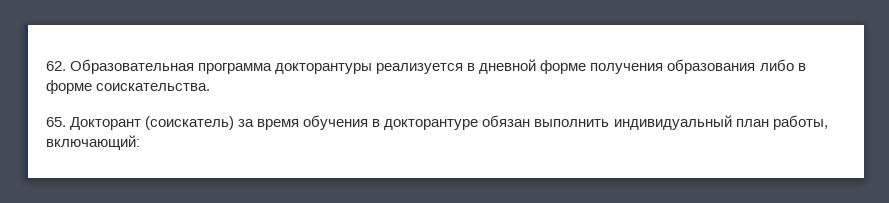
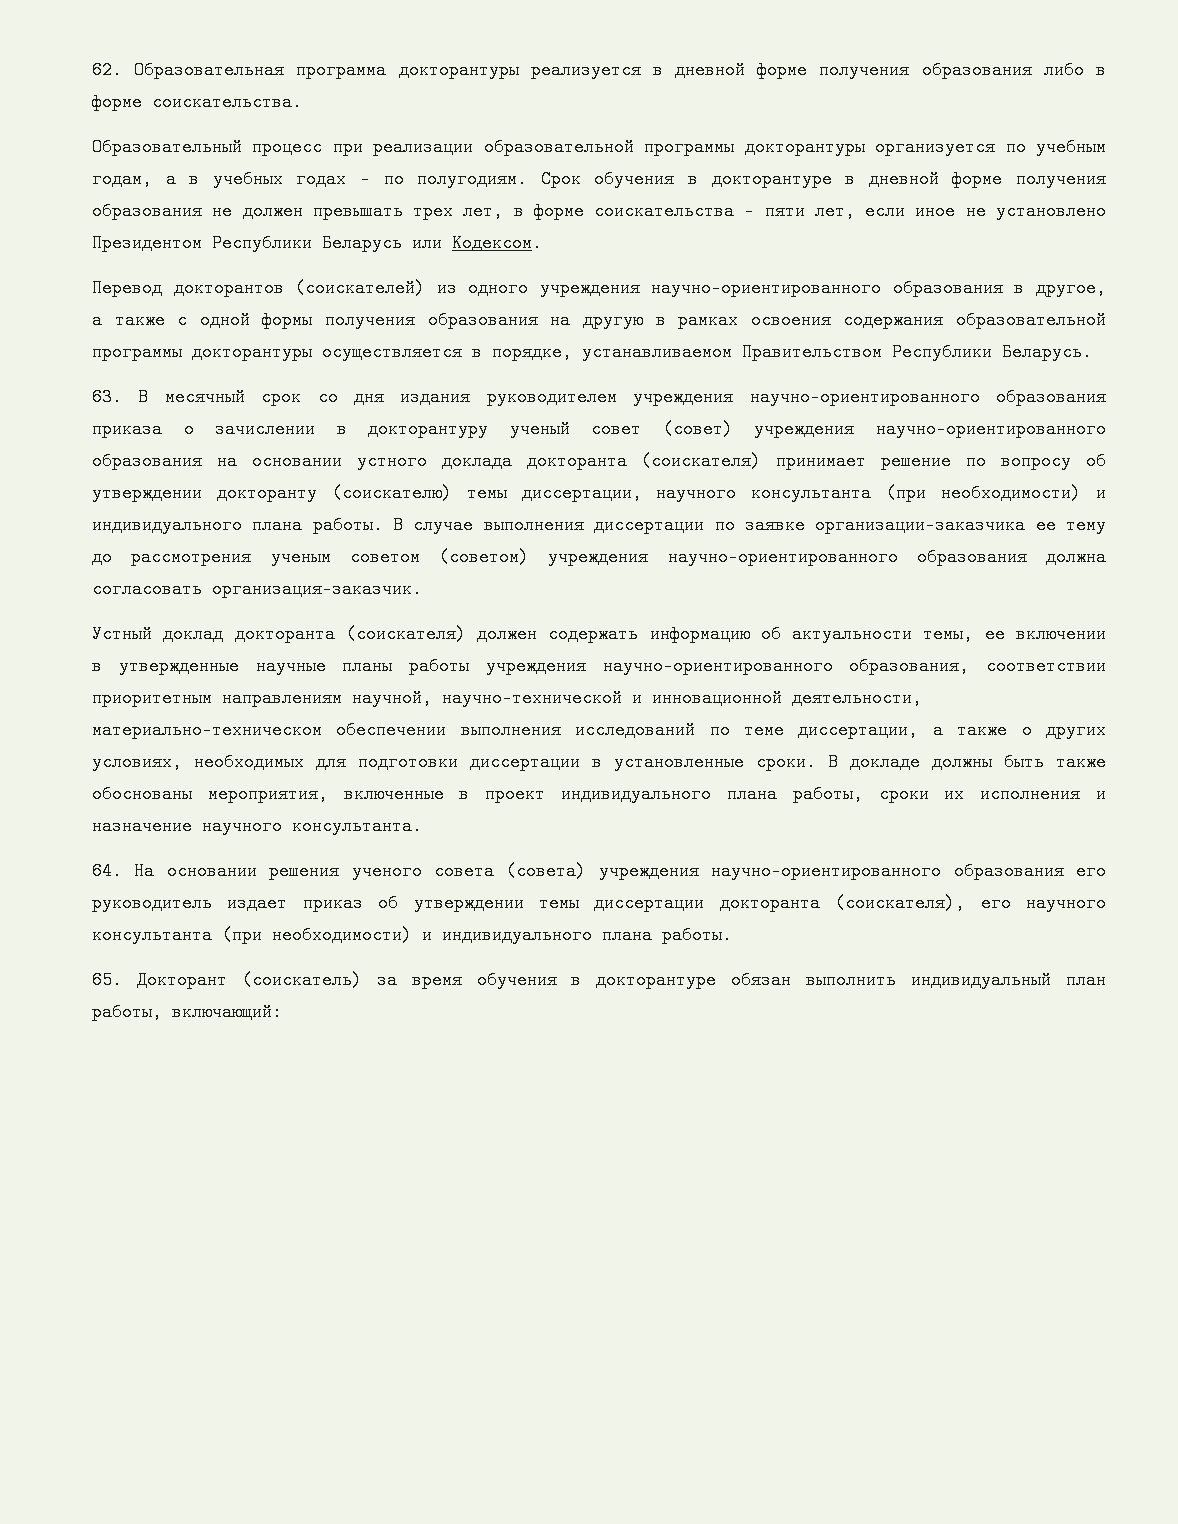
(211, 87) none -> [92,140,1106,156] [92,170,1107,188] [92,202,1106,220] [92,234,542,252] [92,279,1106,297] [92,313,1107,329] [92,343,1092,361] [92,388,1106,406] [92,420,1106,438] [92,452,1106,470] [92,484,1107,502] [92,516,1106,534] [92,548,1106,566] [92,580,422,598] [92,625,1106,643] [92,657,1106,675] [92,689,922,707] [92,721,1106,739] [92,753,1106,771] [92,785,1107,803] [92,817,422,835] [92,862,1106,880] [92,894,1106,912] [92,926,732,944] // Образовательный процесс при реализации образовательной программы докторантуры организуется по учебным годам, а в учебных годах – по полугодиям. Срок обучения в докторантуре в дневной форме получения образования не должен превышать трех лет, в форме соискательства – пяти лет, если иное не установлено Президентом Республики Беларусь или Кодексом. // Перевод докторантов (соискателей) из одного учреждения научно-ориентированного образования в другое, а также с одной формы получения образования на другую в рамках освоения содержания образовательной программы докторантуры осуществляется в порядке, устанавливаемом Правительством Республики Беларусь. // 63. В месячный срок со дня издания руководителем учреждения научно-ориентированного образования приказа о зачислении в докторантуру ученый совет (совет) учреждения научно-ориентированного образования на основании устного доклада докторанта (соискателя) принимает решение по вопросу об утверждении докторанту (соискателю) темы диссертации, научного консультанта (при необходимости) и индивидуального плана работы. В случае выполнения диссертации по заявке организации-заказчика ее тему до рассмотрения ученым советом (советом) учреждения научно-ориентированного образования должна согласовать организация-заказчик. // Устный доклад докторанта (соискателя) должен содержать информацию об актуальности темы, ее включении в утвержденные научные планы работы учреждения научно-ориентированного образования, соответствии приоритетным направлениям научной, научно-технической и инновационной деятельности, материально-техническом обеспечении выполнения исследований по теме диссертации, а также о других условиях, необходимых для подготовки диссертации в установленные сроки. В докладе должны быть также обоснованы мероприятия, включенные в проект индивидуального плана работы, сроки их исполнения и назначение научного консультанта. // 64. На основании решения ученого совета (совета) учреждения научно-ориентированного образования его руководитель издает приказ об утверждении темы диссертации докторанта (соискателя), его научного консультанта (при необходимости) и индивидуального плана работы.

